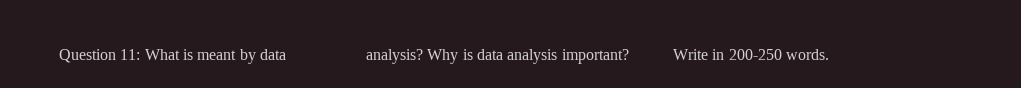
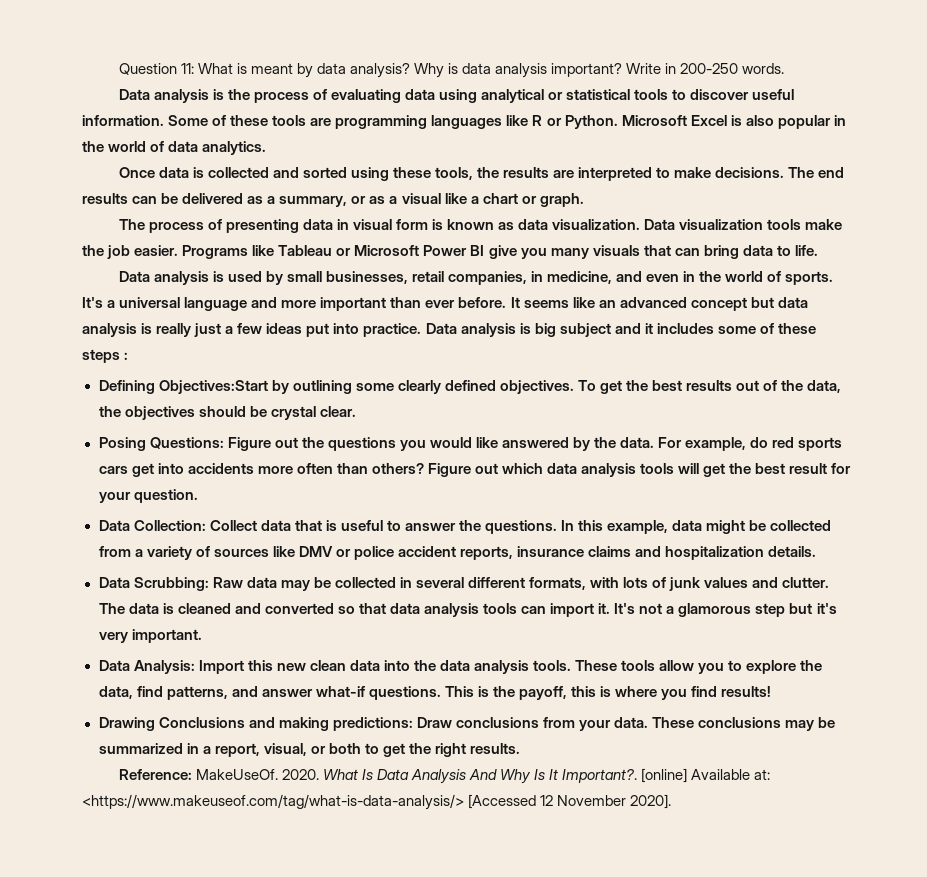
(829, 54) none -> [118,89,795,103] [82,115,846,129] [82,141,267,155] [118,167,845,181] [82,193,584,207] [118,219,843,233] [82,245,818,259] [118,271,834,285] [82,297,808,311] [82,323,816,337] [82,349,129,363] [98,380,842,394] [98,406,356,420] [98,437,843,451] [98,463,852,477] [98,489,198,503] [98,520,832,534] [98,546,817,560] [98,577,830,591] [98,603,837,617] [98,629,202,643] [98,660,823,674] [98,686,772,700] [98,717,836,731] [98,743,521,757] [118,768,771,784] [82,794,672,810] // Data analysis is the process of evaluating data using analytical or statistical tools to discover useful information. Some of these tools are programming languages like R or Python. Microsoft Excel is also popular in the world of data analytics. // Once data is collected and sorted using these tools, the results are interpreted to make decisions. The end results can be delivered as a summary, or as a visual like a chart or graph. // The process of presenting data in visual form is known as data visualization. Data visualization tools make the job easier. Programs like Tableau or Microsoft Power BI give you many visuals that can bring data to life. // Data analysis is used by small businesses, retail companies, in medicine, and even in the world of sports. It's a universal language and more important than ever before. It seems like an advanced concept but data analysis is really just a few ideas put into practice. Data analysis is big subject and it includes some of these steps : // Defining Objectives:Start by outlining some clearly defined objectives. To get the best results out of the data, the objectives should be crystal clear. // Posing Questions: Figure out the questions you would like answered by the data. For example, do red sports cars get into accidents more often than others? Figure out which data analysis tools will get the best result for your question. // Data Collection: Collect data that is useful to answer the questions. In this example, data might be collected from a variety of sources like DMV or police accident reports, insurance claims and hospitalization details. // Data Scrubbing: Raw data may be collected in several different formats, with lots of junk values and clutter. The data is cleaned and converted so that data analysis tools can import it. It's not a glamorous step but it's very important. // Data Analysis: Import this new clean data into the data analysis tools. These tools allow you to explore the data, find patterns, and answer what-if questions. This is the payoff, this is where you find results! // Drawing Conclusions and making predictions: Draw conclusions from your data. These conclusions may be summarized in a report, visual, or both to get the right results. // Reference: MakeUseOf. 2020. What Is Data Analysis And Why Is It Important?. [online] Available at: <https://www.makeuseof.com/tag/what-is-data-analysis/> [Accessed 12 November 2020].

